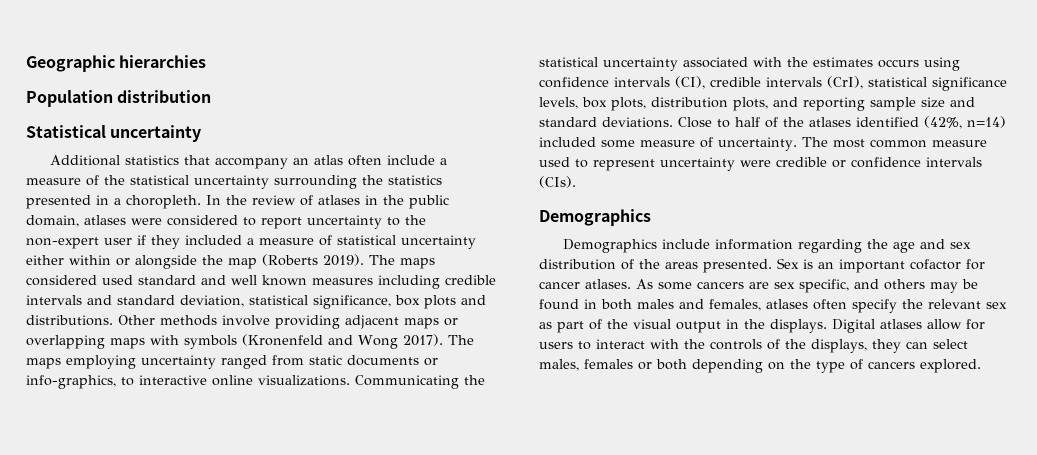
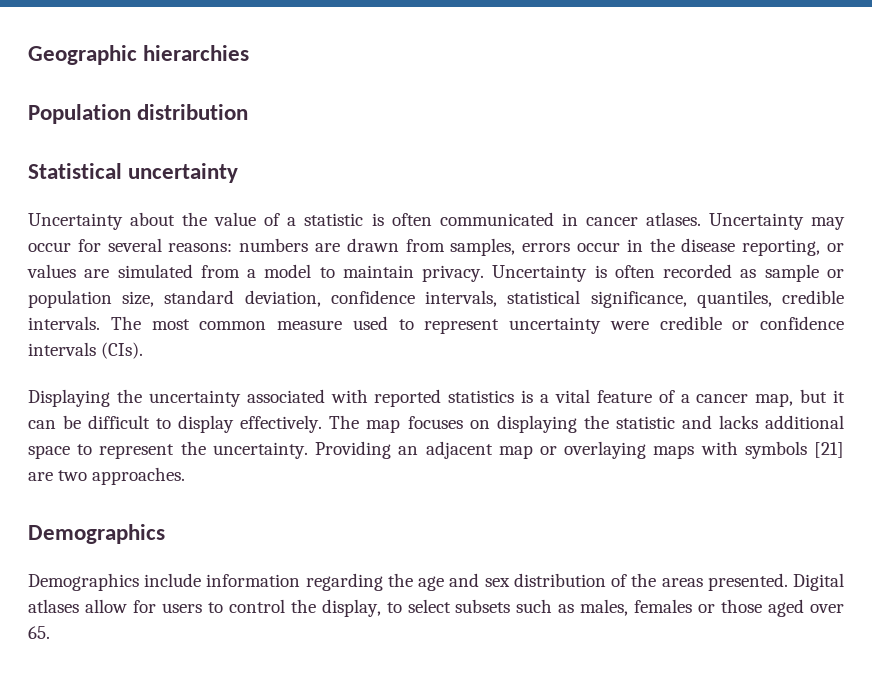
[50,155,448,169] [26,175,442,189] [26,195,449,209] [26,215,426,229] [26,235,476,249] [26,254,435,269] [26,275,496,289] [26,295,486,309] [26,315,458,329] [26,334,474,349] [26,355,438,369] [26,375,485,389] [539,57,960,71] [539,76,1007,91] [539,97,975,111] [539,116,1006,129] [539,137,797,151] Additional statistics that accompany an atlas often include a measure of the statistical uncertainty surrounding the statistics presented in a choropleth. In the review of atlases in the public domain, atlases were considered to report uncertainty to the non-expert user if they included a measure of statistical uncertainty either within or alongside the map (Roberts 2019). The maps considered used standard and well known measures including credible intervals and standard deviation, statistical significance, box plots and distributions. Other methods involve providing adjacent maps or overlapping maps with symbols (Kronenfeld and Wong 2017). The maps employing uncertainty ranged from static documents or info-graphics, to interactive online visualizations. Communicating the statistical uncertainty associated with the estimates occurs using confidence intervals (CI), credible intervals (CrI), statistical significance levels, box plots, distribution plots, and reporting sample size and standard deviations. Close to half of the atlases identified (42%, n=14) included some measure of uncertainty. -> [28,212,845,230] [28,238,844,256] [27,264,844,282] [28,290,844,308] [28,316,100,330] Uncertainty about the value of a statistic is often communicated in cancer atlases. Uncertainty may occur for several reasons: numbers are drawn from samples, errors occur in the disease reporting, or values are simulated from a model to maintain privacy. Uncertainty is often recorded as sample or population size, standard deviation, confidence intervals, statistical significance, quantiles, credible intervals.
(576, 182) none -> [28,389,845,407] [28,415,845,433] [28,441,844,459] [28,467,186,485] // Displaying the uncertainty associated with reported statistics is a vital feature of a cancer map, but it can be difficult to display effectively. The map focuses on displaying the statistic and lacks additional space to represent the uncertainty. Providing an adjacent map or overlaying maps with symbols [21] are two approaches.
[777,258,985,273] [539,279,978,293] [539,299,1007,313] [539,319,827,333] Sex is an important cofactor for cancer atlases. As some cancers are sex specific, and others may be found in both males and females, atlases often specify the relevant sex as part of the visual output in the displays. -> (788, 582) none
[596,339,968,353] [539,359,981,373] interact with the controls of the displays, they can select males, females or both depending on the type of cancers explored. -> [228,599,845,617] [28,626,50,639] control the display, to select subsets such as males, females or those aged over 65.

